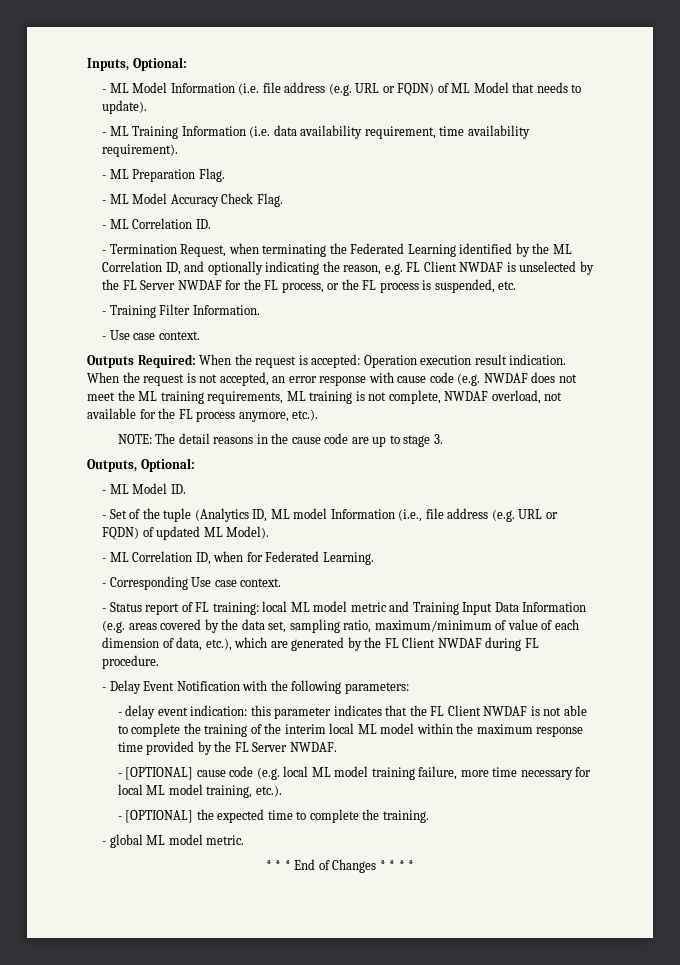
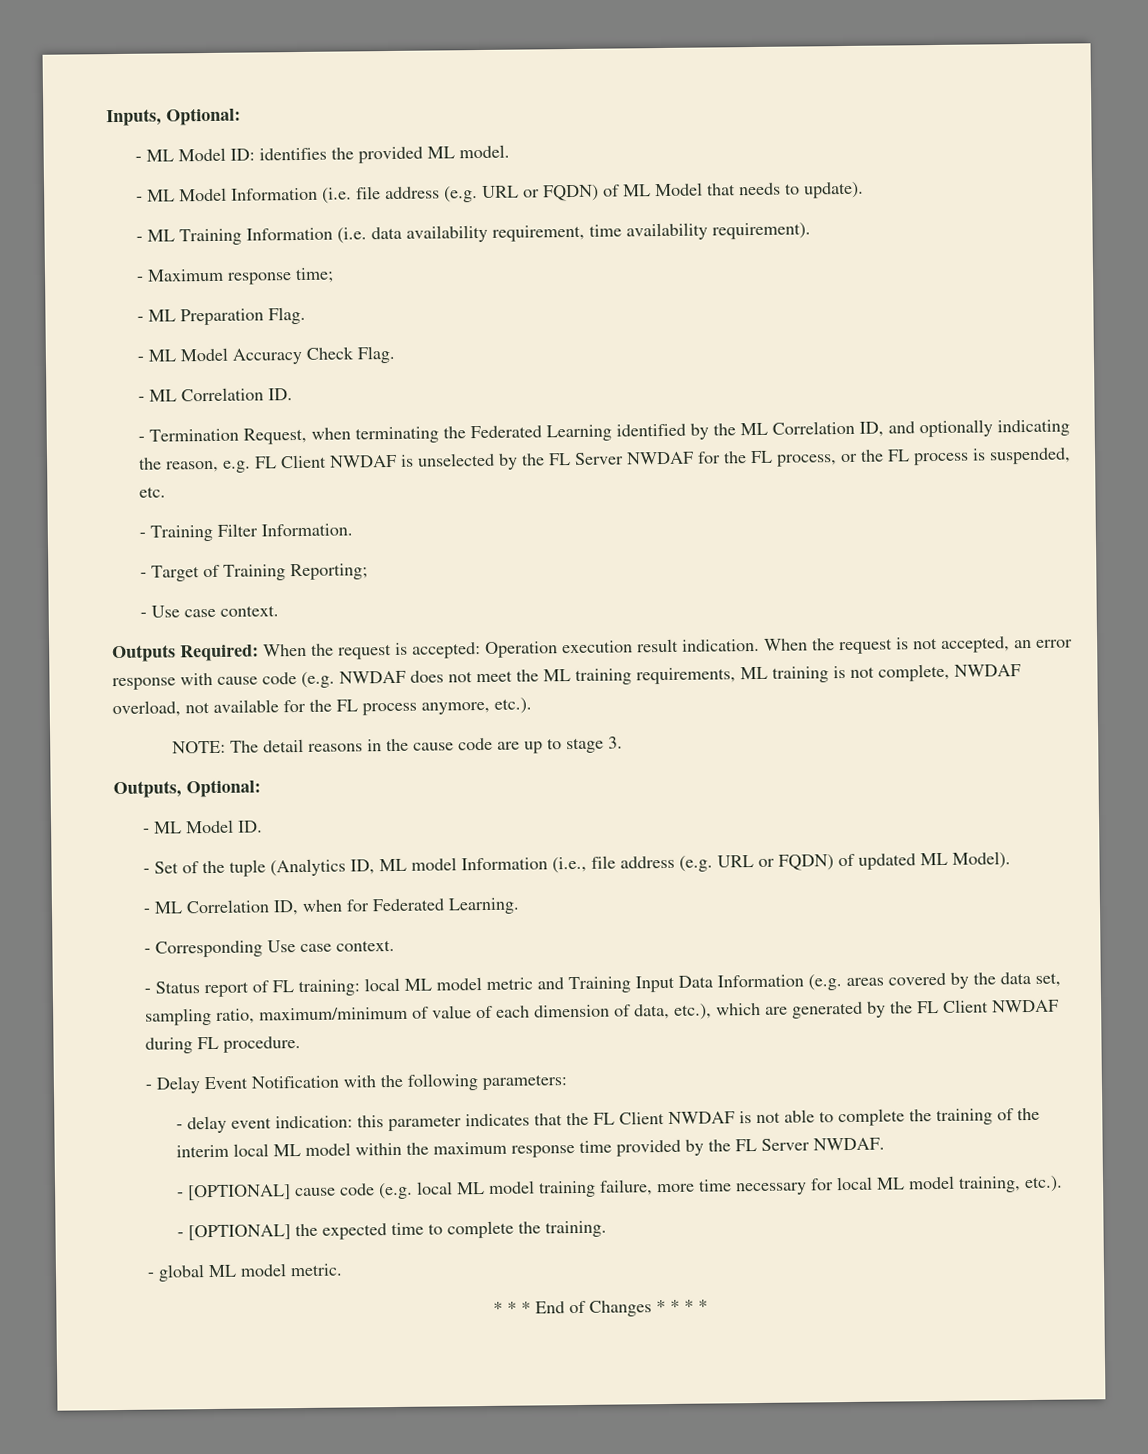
(187, 64) none -> [135,144,511,164] // - ML Model ID: identifies the provided ML model.
(179, 150) none -> [137,267,335,285] // - Maximum response time;
(260, 310) none -> [140,563,369,582] // - Target of Training Reporting;

